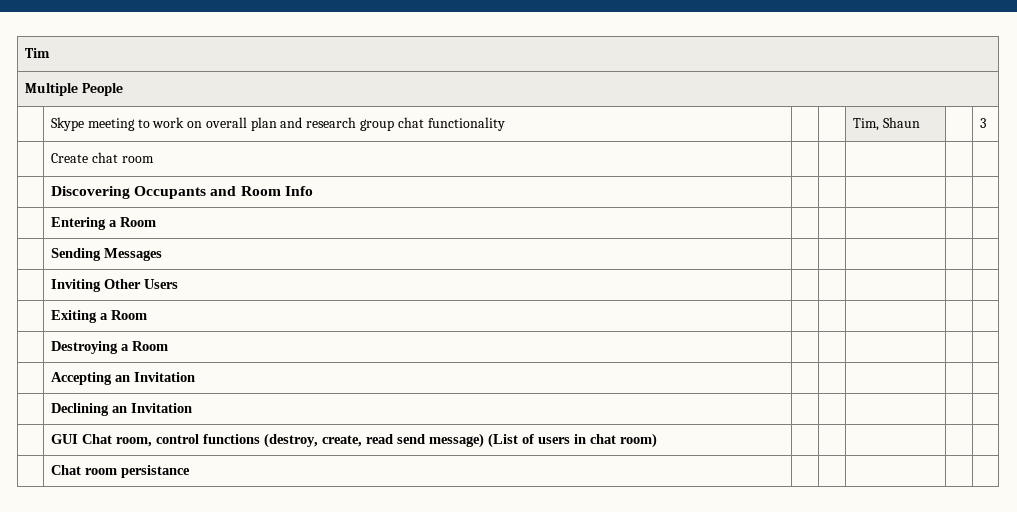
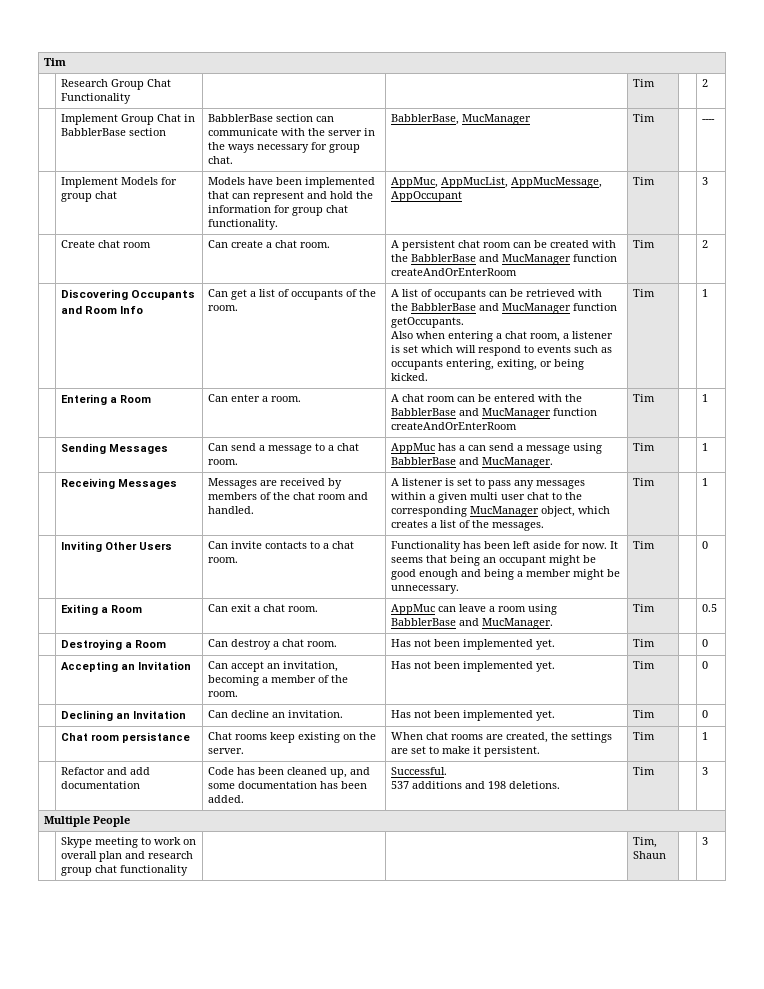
[24,48,50,58] Tim -> [44,58,67,66] [61,79,172,90] [61,93,132,104] [633,79,656,87] [702,79,709,87] [61,114,196,125] [61,128,167,136] [208,114,335,122] [208,128,376,136] [208,142,361,153] [208,156,234,164] [391,114,532,125] [633,114,656,122] [702,119,716,122] [61,177,178,188] [61,191,118,202] [208,177,376,188] [208,191,374,202] [208,205,349,216] [208,219,279,230] [391,177,603,188] [391,191,463,202] [633,177,656,185] [702,177,709,185] [61,240,152,248] [208,240,331,248] [391,240,617,251] [391,254,618,265] [391,268,518,276] [633,240,656,248] [702,240,709,248] [61,289,196,300] [61,306,144,314] [208,289,377,300] [208,305,239,311] [391,289,603,300] [391,303,618,314] [391,317,465,328] [391,331,614,342] [391,345,613,356] [391,359,585,370] [391,373,429,381] [633,289,656,297] [702,289,709,297] [61,394,152,405] [208,394,302,402] [391,394,583,402] [391,408,598,419] [391,422,518,430] [633,394,656,402] [702,394,709,402] [61,443,169,454] [208,443,360,454] [208,459,239,465] [391,443,603,454] [391,457,554,468] [633,443,656,451] [702,443,709,451] [61,478,178,489] [208,478,343,489] [208,492,369,500] [208,506,255,514] [391,478,586,489] [391,492,583,503] [391,506,611,517] [391,520,545,531] [633,478,656,486] [702,478,709,486] [61,541,173,552] [208,541,355,549] [208,557,239,563] [391,541,619,552] [391,555,597,566] [391,569,621,580] [391,585,460,594] [633,541,656,549] [702,541,709,549] [61,604,143,615] [208,604,319,612] [391,604,558,615] [391,618,554,629] [633,604,656,612] [702,604,718,612] [61,639,167,650] [208,639,338,650] [391,639,556,650] [633,639,656,647] [702,639,709,647] [61,661,192,672] [208,661,339,672] [208,675,349,686] [208,691,239,697] [391,661,556,672] [633,661,656,669] [702,661,709,669] [61,710,187,721] [208,710,344,718] [391,710,556,721] [633,710,656,718] [702,710,709,718] [61,732,191,743] [208,732,377,743] [208,748,245,754] [391,732,613,743] [391,746,541,757] [633,732,656,740] [702,732,709,740] [61,767,151,775] [61,781,141,789] [208,767,371,778] [208,781,368,789] [208,795,245,803] [391,767,448,775] [391,781,561,789] [633,767,656,775] [702,767,709,775] Tim // | Research Group Chat Functionality | | | Tim | | 2 // | Implement Group Chat in BabblerBase section | BabblerBase section can communicate with the server in the ways necessary for group chat. | BabblerBase, MucManager | Tim | | ---- // | Implement Models for group chat | Models have been implemented that can represent and hold the information for group chat functionality. | AppMuc, AppMucList, AppMucMessage, AppOccupant | Tim | | 3 // | Create chat room | Can create a chat room. | A persistent chat room can be created with the BabblerBase and MucManager function createAndOrEnterRoom | Tim | | 2 // | Discovering Occupants and Room Info | Can get a list of occupants of the room. | A list of occupants can be retrieved with the BabblerBase and MucManager function getOccupants. // Also when entering a chat room, a listener is set which will respond to events such as occupants entering, exiting, or being kicked. | Tim | | 1 // | Entering a Room | Can enter a room. | A chat room can be entered with the BabblerBase and MucManager function createAndOrEnterRoom | Tim | | 1 // | Sending Messages | Can send a message to a chat room. | AppMuc has a can send a message using BabblerBase and MucManager. | Tim | | 1 // | Receiving Messages | Messages are received by members of the chat room and handled. | A listener is set to pass any messages within a given multi user chat to the corresponding MucManager object, which creates a list of the messages. | Tim | | 1 // | Inviting Other Users | Can invite contacts to a chat room. | Functionality has been left aside for now. It seems that being an occupant might be good enough and being a member might be unnecessary. | Tim | | 0 // | Exiting a Room | Can exit a chat room. | AppMuc can leave a room using BabblerBase and MucManager. | Tim | | 0.5 // | Destroying a Room | Can destroy a chat room. | Has not been implemented yet. | Tim | | 0 // | Accepting an Invitation | Can accept an invitation, becoming a member of the room. | Has not been implemented yet. | Tim | | 0 // | Declining an Invitation | Can decline an invitation. | Has not been implemented yet. | Tim | | 0 // | Chat room persistance | Chat rooms keep existing on the server. | When chat rooms are created, the settings are set to make it persistent. | Tim | | 1 // | Refactor and add documentation | Code has been cleaned up, and some documentation has been added. | Successful. // 537 additions and 198 deletions. | Tim | | 3
[50,152,154,163] [50,186,313,199] [50,217,156,230] [50,248,162,261] [50,279,178,292] [50,310,147,323] [50,341,168,354] [50,372,195,385] [50,403,192,416] [50,433,657,448] [50,465,190,478] // | Create chat room | | | | | // | Discovering Occupants and Room Info | | | | | // | Entering a Room | | | | | // | Sending Messages | | | | | // | Inviting Other Users | | | | | // | Exiting a Room | | | | | // | Destroying a Room | | | | | // | Accepting an Invitation | | | | | // | Declining an Invitation | | | | | // | GUI Chat room, control functions (destroy, create, read send message) (List of users in chat room) | | | | | // | Chat room persistance | | | | | -> (709, 841) none

